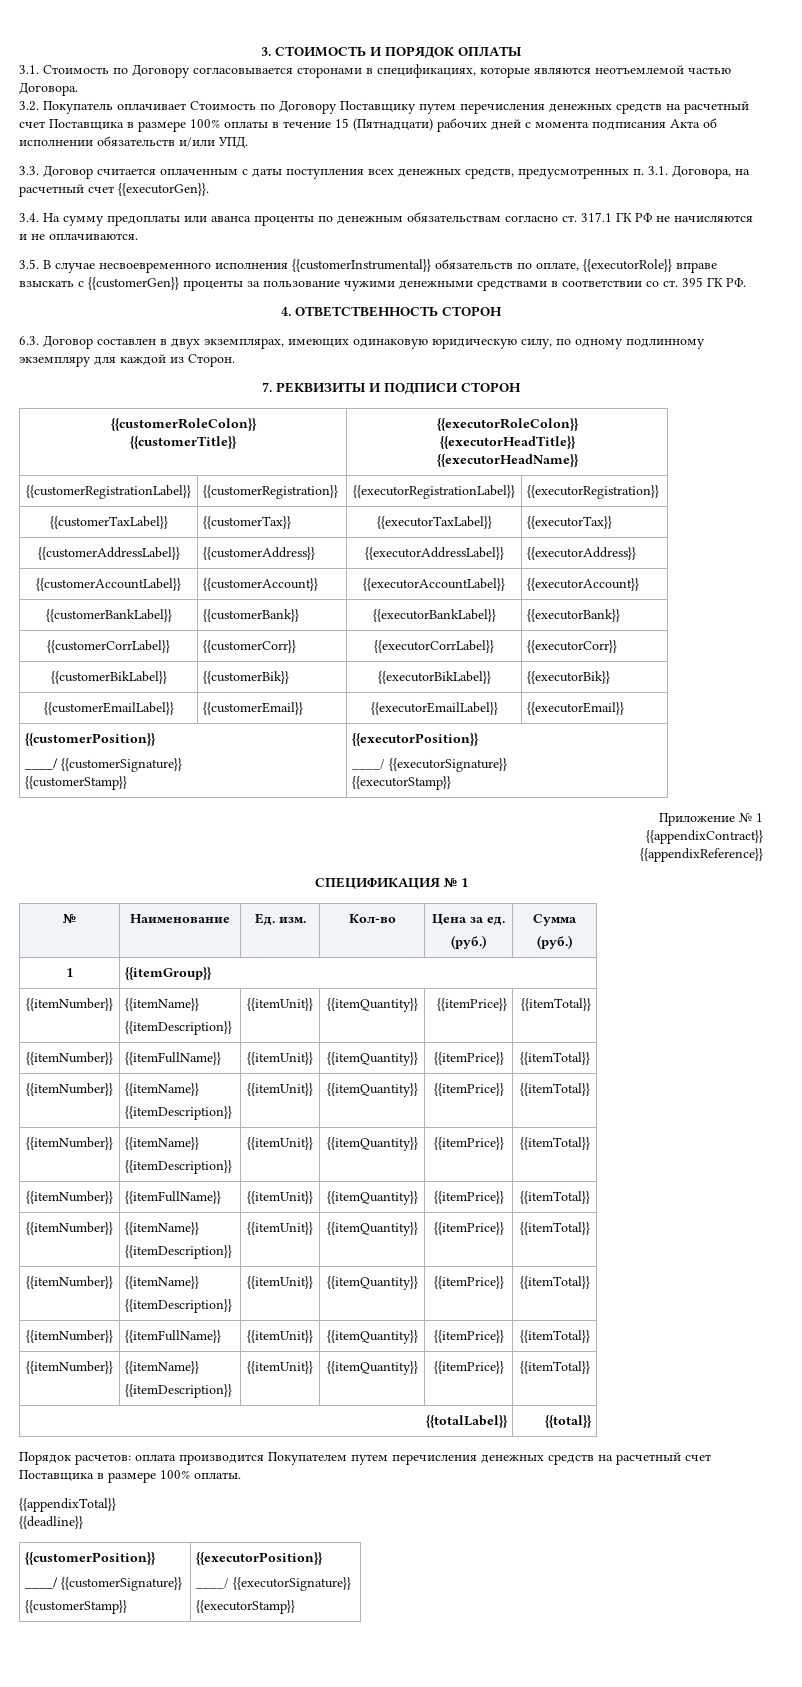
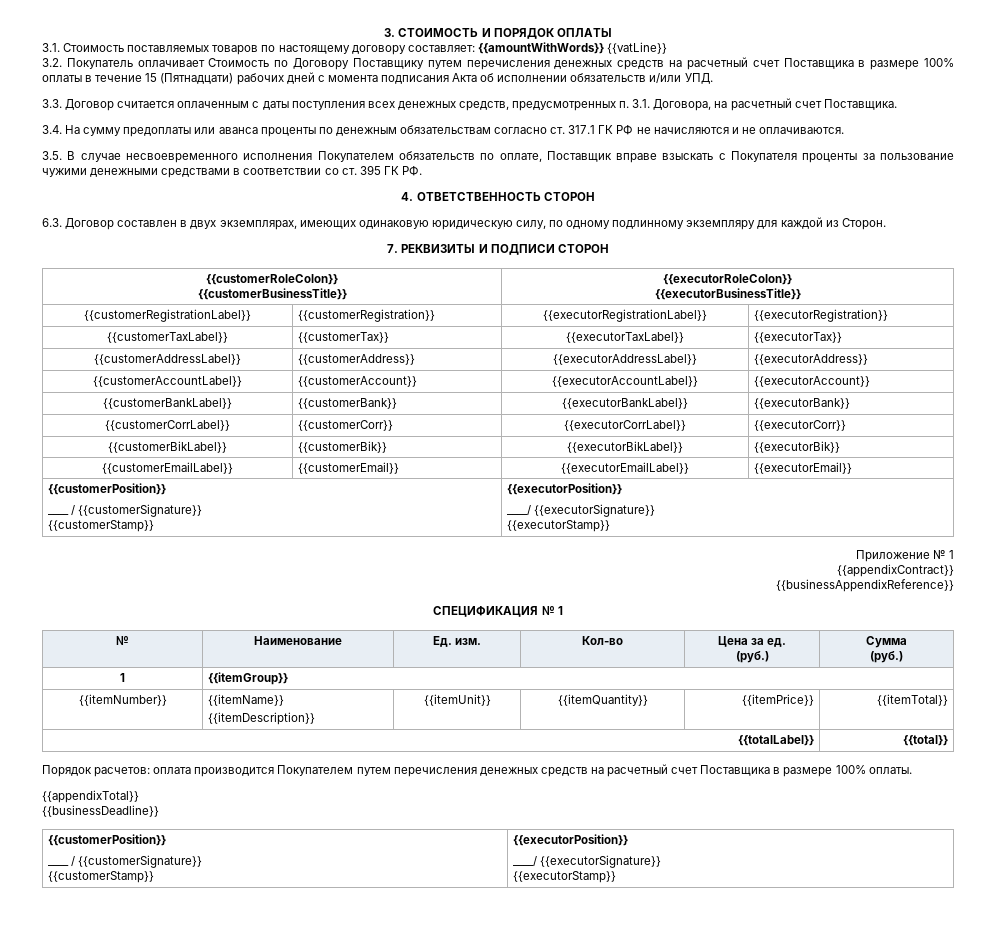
[113,64,731,78] [19,82,78,96] по Договору согласовывается сторонами в спецификациях, которые являются неотъемлемой частью Договора. -> [127,42,667,55] поставляемых товаров по настоящему договору составляет: {{amountWithWords}} {{vatLine}}
[118,183,209,196] {{executorGen}}. -> [823,99,897,110] Поставщика.
[292,259,431,272] {{customerInstrumental}} -> [317,151,394,162] Покупателем
[583,259,672,272] {{executorRole}} -> [546,151,612,162] Поставщик
[88,277,179,290] {{customerGen}} -> [731,151,798,162] Покупателя
[130,436,237,449] {{customerTitle}} -> [197,288,347,300] {{customerBusinessTitle}}
[439,436,576,449] [436,454,579,467] {{executorHeadTitle}} // {{executorHeadName}} -> [654,288,801,300] {{executorBusinessTitle}}
[25,758,59,770] ____/ -> [48,505,76,516] ____ /
[640,848,763,862] {{appendixReference}} -> [776,579,954,592] {{businessAppendixReference}}
[26,1052,113,1065] [125,1052,222,1065] [247,1052,313,1065] [326,1052,418,1066] [433,1052,504,1065] [519,1052,590,1065] [26,1083,113,1096] [125,1083,200,1096] [125,1106,233,1120] [247,1083,313,1096] [326,1083,418,1097] [433,1083,504,1096] [519,1083,590,1096] [26,1137,113,1150] [125,1137,200,1150] [125,1160,233,1174] [247,1137,313,1150] [326,1137,418,1151] [433,1137,504,1150] [519,1137,590,1150] [26,1191,113,1204] [125,1191,222,1204] [247,1191,313,1204] [326,1191,418,1205] [433,1191,504,1204] [519,1191,590,1204] [26,1222,113,1235] [125,1222,200,1235] [125,1245,233,1259] [247,1222,313,1235] [326,1222,418,1236] [433,1222,504,1235] [519,1222,590,1235] [26,1276,113,1289] [125,1276,200,1289] [125,1299,233,1313] [247,1276,313,1289] [326,1276,418,1290] [433,1276,504,1289] [519,1276,590,1289] [26,1330,113,1343] [125,1330,222,1343] [247,1330,313,1343] [326,1330,418,1344] [433,1330,504,1343] [519,1330,590,1343] [26,1361,113,1374] [125,1361,200,1374] [125,1384,233,1398] [247,1361,313,1374] [326,1361,418,1375] [433,1361,504,1374] [519,1361,590,1374] // {{itemNumber}} | {{itemFullName}} | {{itemUnit}} | {{itemQuantity}} | {{itemPrice}} | {{itemTotal}} // {{itemNumber}} | {{itemName}} // {{itemDescription}} | {{itemUnit}} | {{itemQuantity}} | {{itemPrice}} | {{itemTotal}} // {{itemNumber}} | {{itemName}} // {{itemDescription}} | {{itemUnit}} | {{itemQuantity}} | {{itemPrice}} | {{itemTotal}} // {{itemNumber}} | {{itemFullName}} | {{itemUnit}} | {{itemQuantity}} | {{itemPrice}} | {{itemTotal}} // {{itemNumber}} | {{itemName}} // {{itemDescription}} | {{itemUnit}} | {{itemQuantity}} | {{itemPrice}} | {{itemTotal}} // {{itemNumber}} | {{itemName}} // {{itemDescription}} | {{itemUnit}} | {{itemQuantity}} | {{itemPrice}} | {{itemTotal}} // {{itemNumber}} | {{itemFullName}} | {{itemUnit}} | {{itemQuantity}} | {{itemPrice}} | {{itemTotal}} // {{itemNumber}} | {{itemName}} // {{itemDescription}} | {{itemUnit}} | {{itemQuantity}} | {{itemPrice}} | {{itemTotal}} -> (948, 700) none
[19,1516,83,1529] [25,1552,157,1565] [25,1577,59,1589] {{deadline}} // {{customerPosition}} // ____/ -> [42,805,159,817] [48,834,167,846] [48,856,76,867] {{businessDeadline}} // {{customerPosition}} // ____ /

